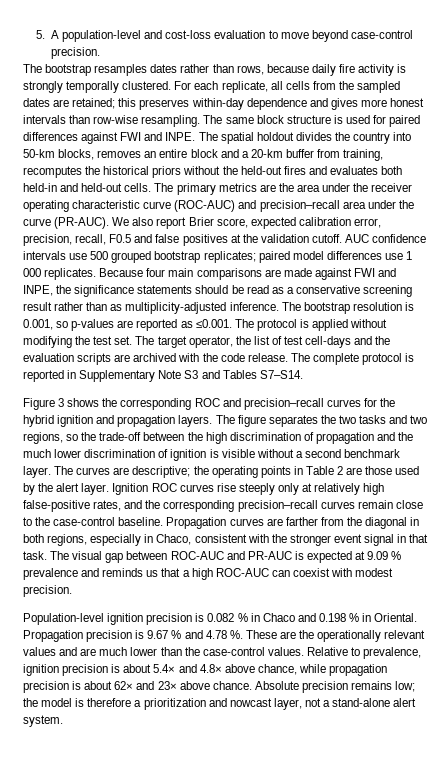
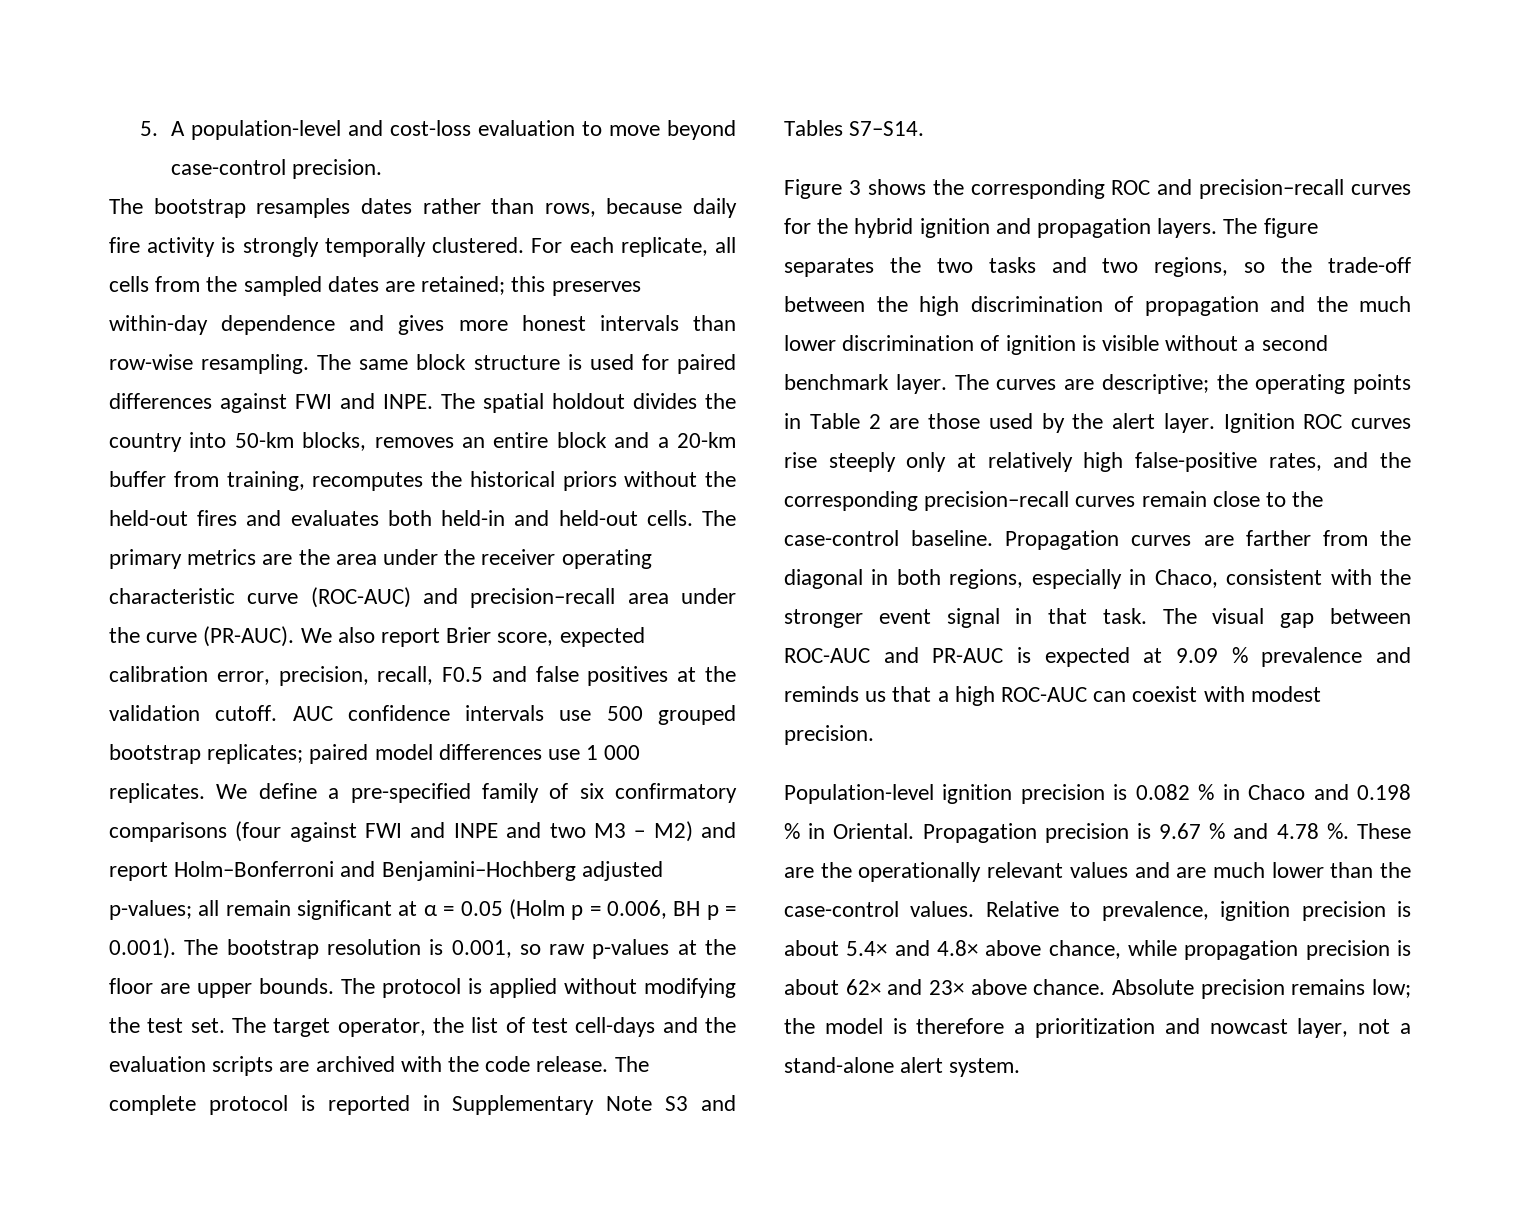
[99,268,397,280] [23,285,413,297] [23,302,279,314] Because four main comparisons are made against FWI and INPE, the significance statements should be read as a conservative screening result rather than as multiplicity-adjusted inference. -> [216,783,737,803] [109,821,737,842] [109,861,663,881] [109,899,736,920] [109,938,176,959] We define a pre-specified family of six confirmatory comparisons (four against FWI and INPE and two M3 − M2) and report Holm–Bonferroni and Benjamini–Hochberg adjusted p-values; all remain significant at α = 0.05 (Holm p = 0.006, BH p = 0.001).
[71,319,232,331] p-values are reported as ≤0.001. -> [549,939,736,959] [109,978,334,998] raw p-values at the floor are upper bounds.

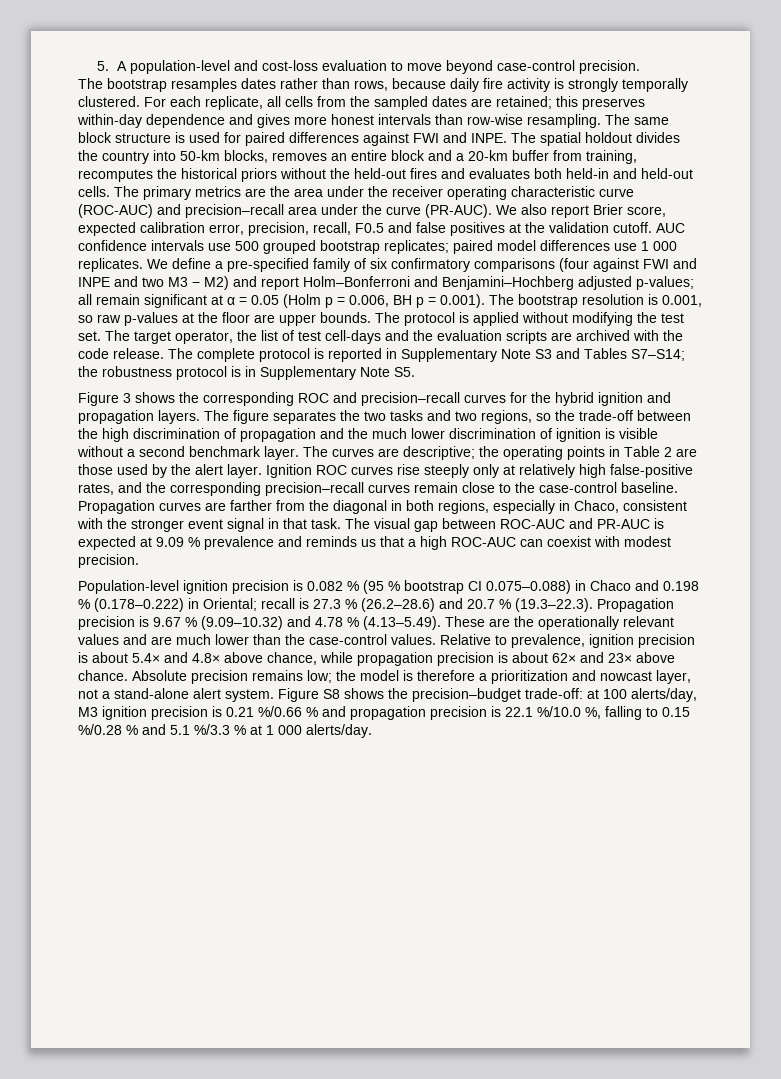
[849,121,925,136] S7–S14. -> [631,349,685,361] [78,366,415,380] S7–S14; the robustness protocol is in Supplementary Note S5.
(1215, 792) none -> [363,580,571,594] (95 % bootstrap CI 0.075–0.088)
[808,823,915,839] in Oriental. -> [94,598,593,612] (0.178–0.222) in Oriental; recall is 27.3 % (26.2–28.6) and 20.7 % (19.3–22.3).
(1226, 831) none -> [201,616,283,630] (9.09–10.32)
[1326,823,1349,839] %. -> [347,616,441,630] % (4.13–5.49).
(1021, 1067) none -> [278,688,697,702] [78,706,690,720] [78,724,372,738] Figure S8 shows the precision–budget trade-off: at 100 alerts/day, M3 ignition precision is 0.21 %/0.66 % and propagation precision is 22.1 %/10.0 %, falling to 0.15 %/0.28 % and 5.1 %/3.3 % at 1 000 alerts/day.

